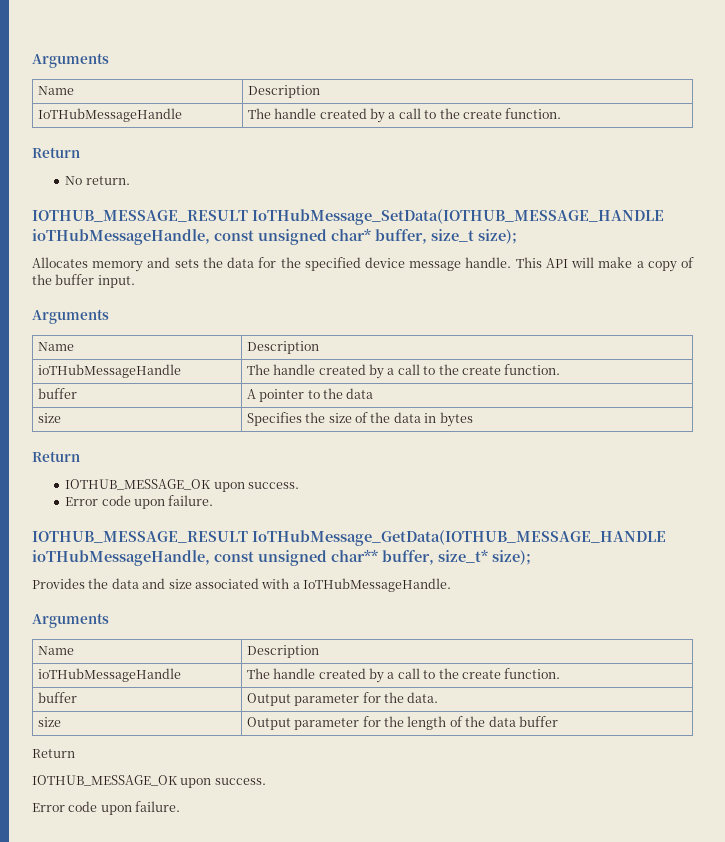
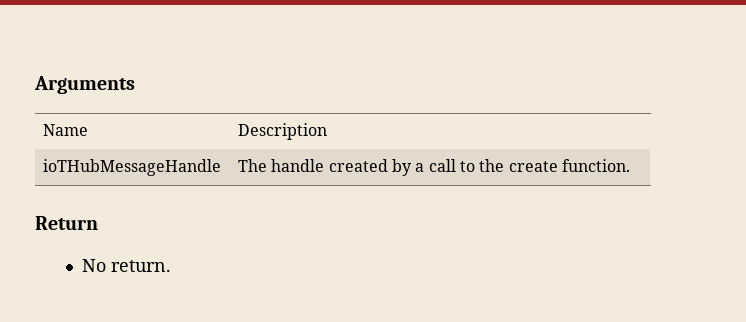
[32,53,109,68] [37,86,74,95] [247,85,320,98] [37,108,182,122] [247,108,562,123] [32,147,80,158] [65,176,130,185] [32,209,664,225] [32,228,517,245] [32,257,694,272] [32,274,135,288] [32,309,109,324] [37,342,74,351] [246,341,319,354] Arguments // Name | Description // IoTHubMessageHandle | The handle created by a call to the create function. // Return // No return. // IOTHUB_MESSAGE_RESULT IoTHubMessage_SetData(IOTHUB_MESSAGE_HANDLE ioTHubMessageHandle, const unsigned char* buffer, size_t size); // Allocates memory and sets the data for the specified device message handle. This API will make a copy of the buffer input. // Arguments // Name | Description -> [34,76,135,94] [43,124,89,136] [238,123,328,140] Arguments // Name | Description
[37,388,77,399] [246,388,374,402] [37,413,61,423] [246,412,473,427] [32,451,80,462] [65,479,300,492] [65,495,214,509] [32,530,666,546] [32,549,531,566] [32,578,451,592] [32,613,109,628] [37,646,74,655] [246,645,319,658] [37,668,181,682] [246,668,561,683] [37,692,77,703] [246,692,439,706] [37,717,61,727] [246,716,558,730] [32,749,75,758] [32,775,266,788] [32,801,181,815] // buffer | A pointer to the data // size | Specifies the size of the data in bytes // Return // IOTHUB_MESSAGE_OK upon success. // Error code upon failure. // IOTHUB_MESSAGE_RESULT IoTHubMessage_GetData(IOTHUB_MESSAGE_HANDLE ioTHubMessageHandle, const unsigned char** buffer, size_t* size); // Provides the data and size associated with a IoTHubMessageHandle. // Arguments // Name | Description // ioTHubMessageHandle | The handle created by a call to the create function. // buffer | Output parameter for the data. // size | Output parameter for the length of the data buffer // Return // IOTHUB_MESSAGE_OK upon success. // Error code upon failure. -> [35,216,98,230] [82,259,172,272] // Return // No return.

